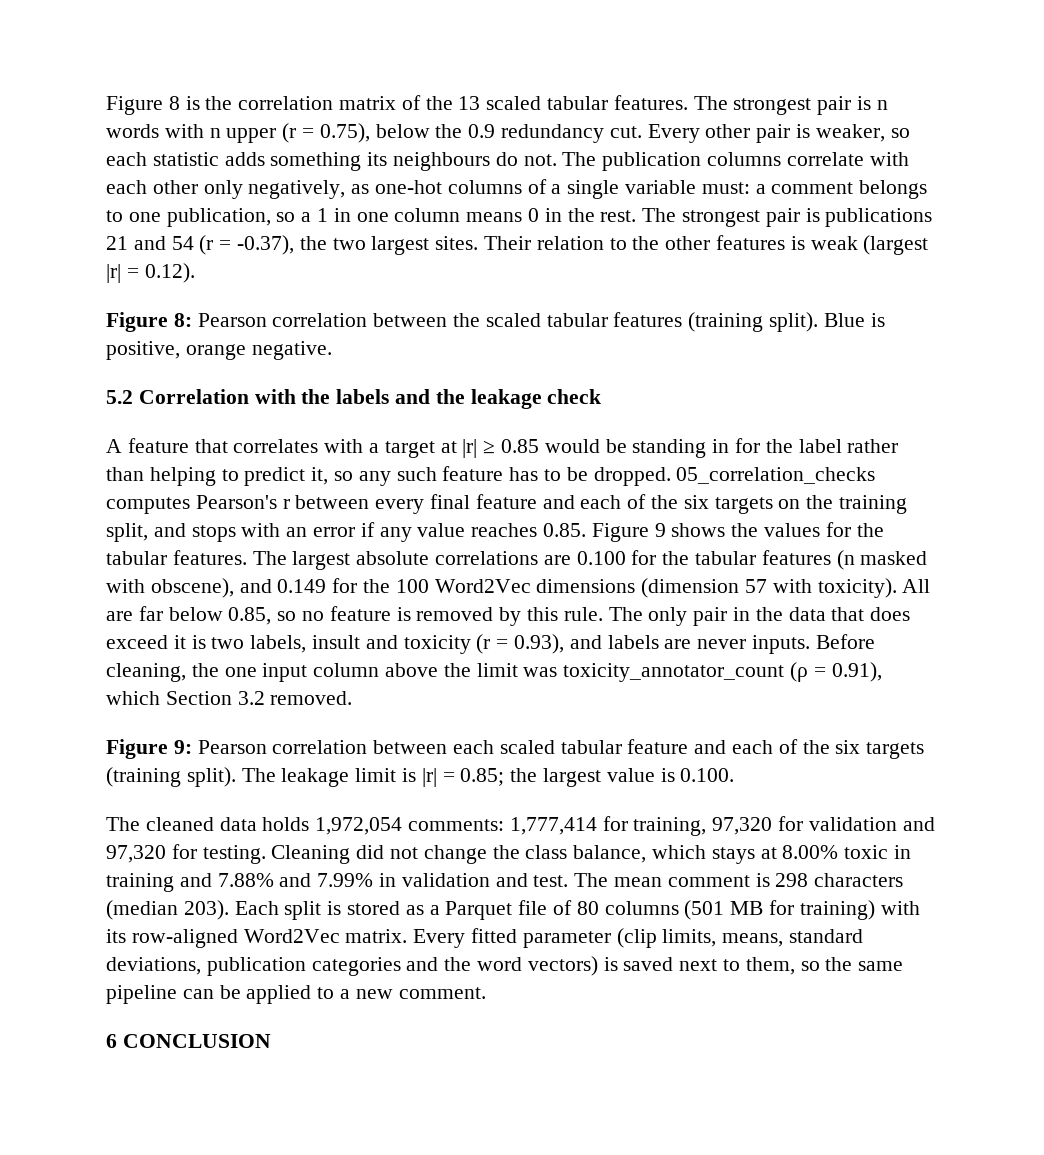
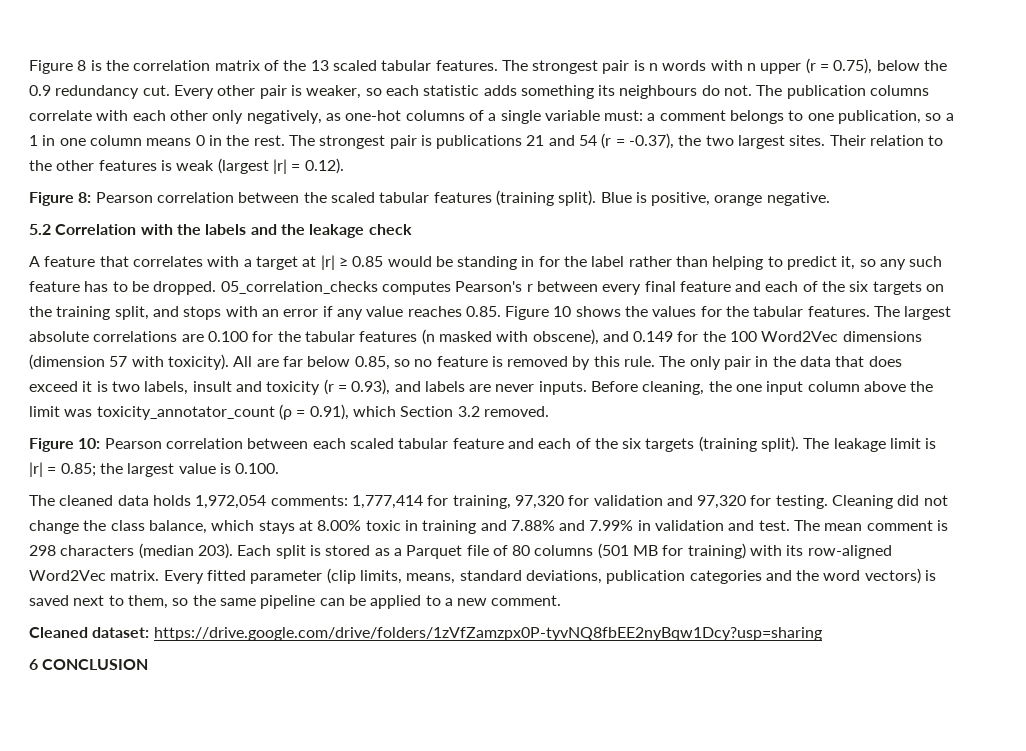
[654,523,666,537] 9 -> [553,306,572,317] 10
[173,740,192,754] 9: -> [78,438,101,449] 10:
(486, 993) none -> [29,627,822,641] // Cleaned dataset: https://drive.google.com/drive/folders/1zVfZamzpx0P-tyvNQ8fbEE2nyBqw1Dcy?usp=sharing

